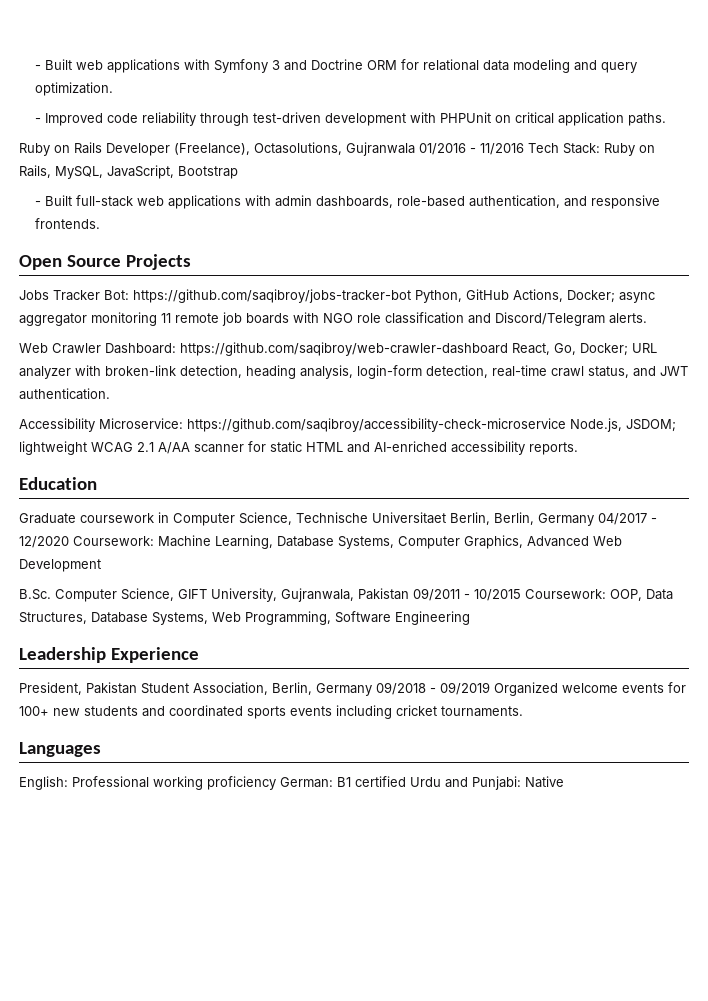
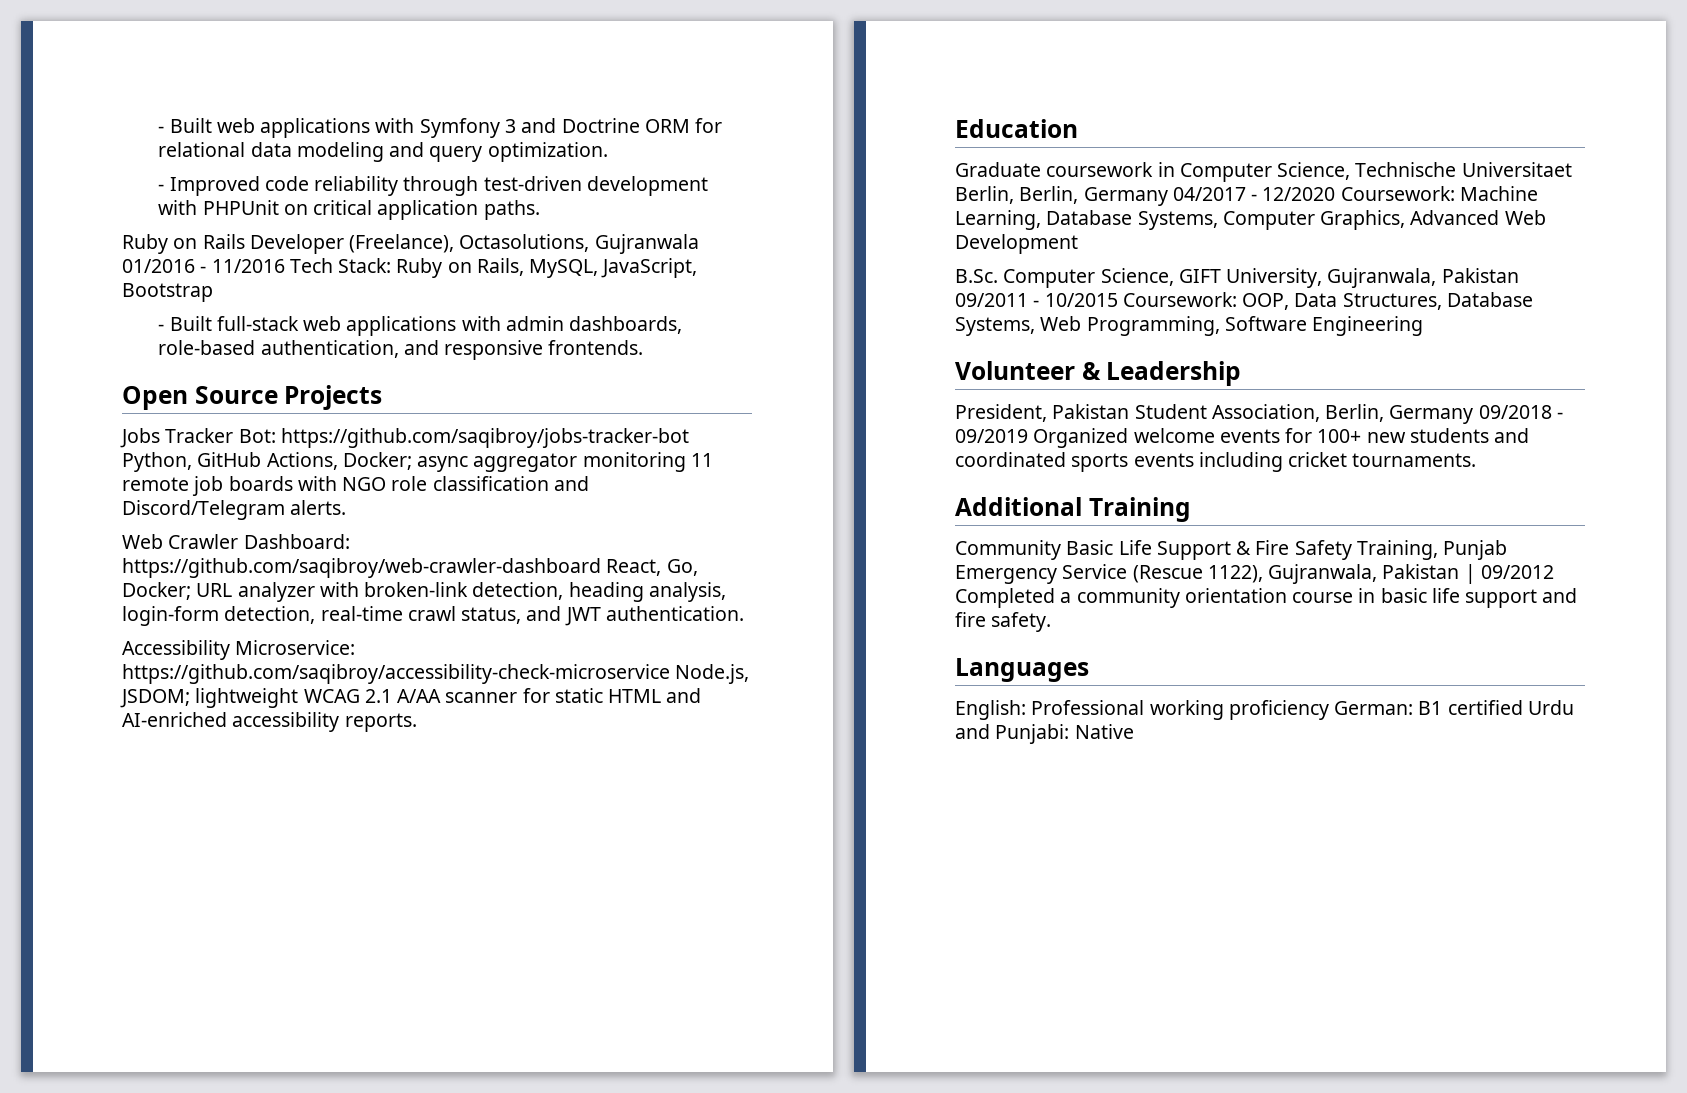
(470, 618) none -> [955,361,1101,380] Volunteer &
[110,647,199,663] Experience -> (1242, 373) none
(523, 711) none -> [955,497,1191,522] [955,540,1508,560] [955,564,1554,584] [955,588,1578,608] [955,612,1052,632] // Additional Training // Community Basic Life Support & Fire Safety Training, Punjab Emergency Service (Rescue 1122), Gujranwala, Pakistan | 09/2012 Completed a community orientation course in basic life support and fire safety.

